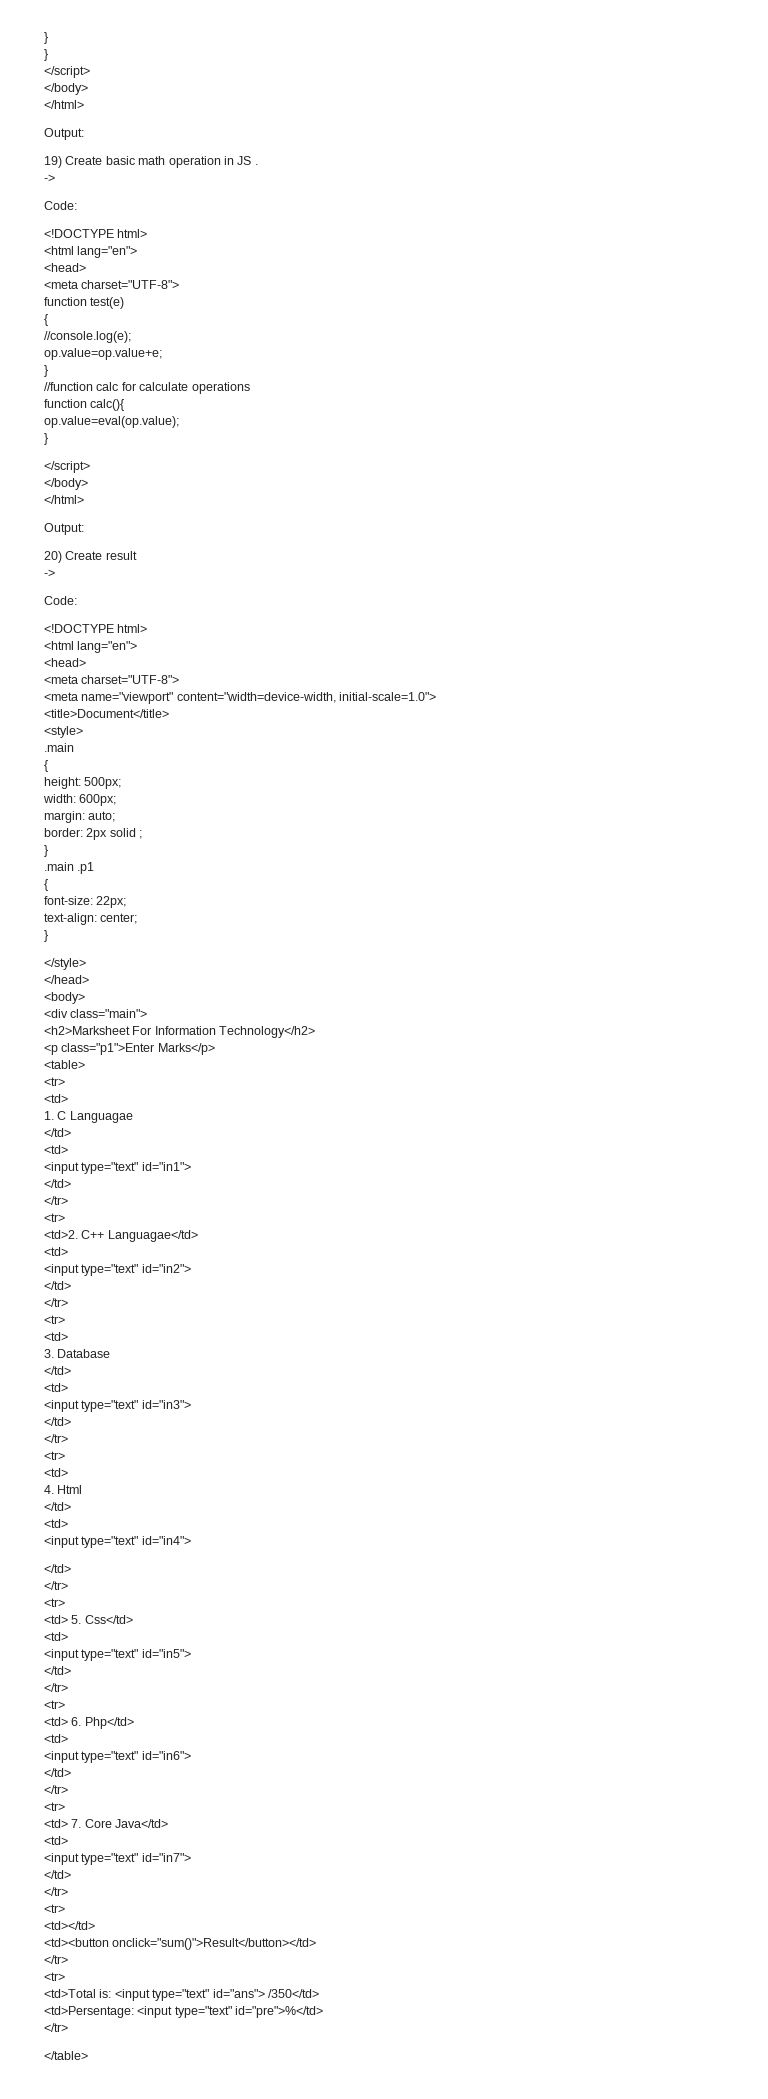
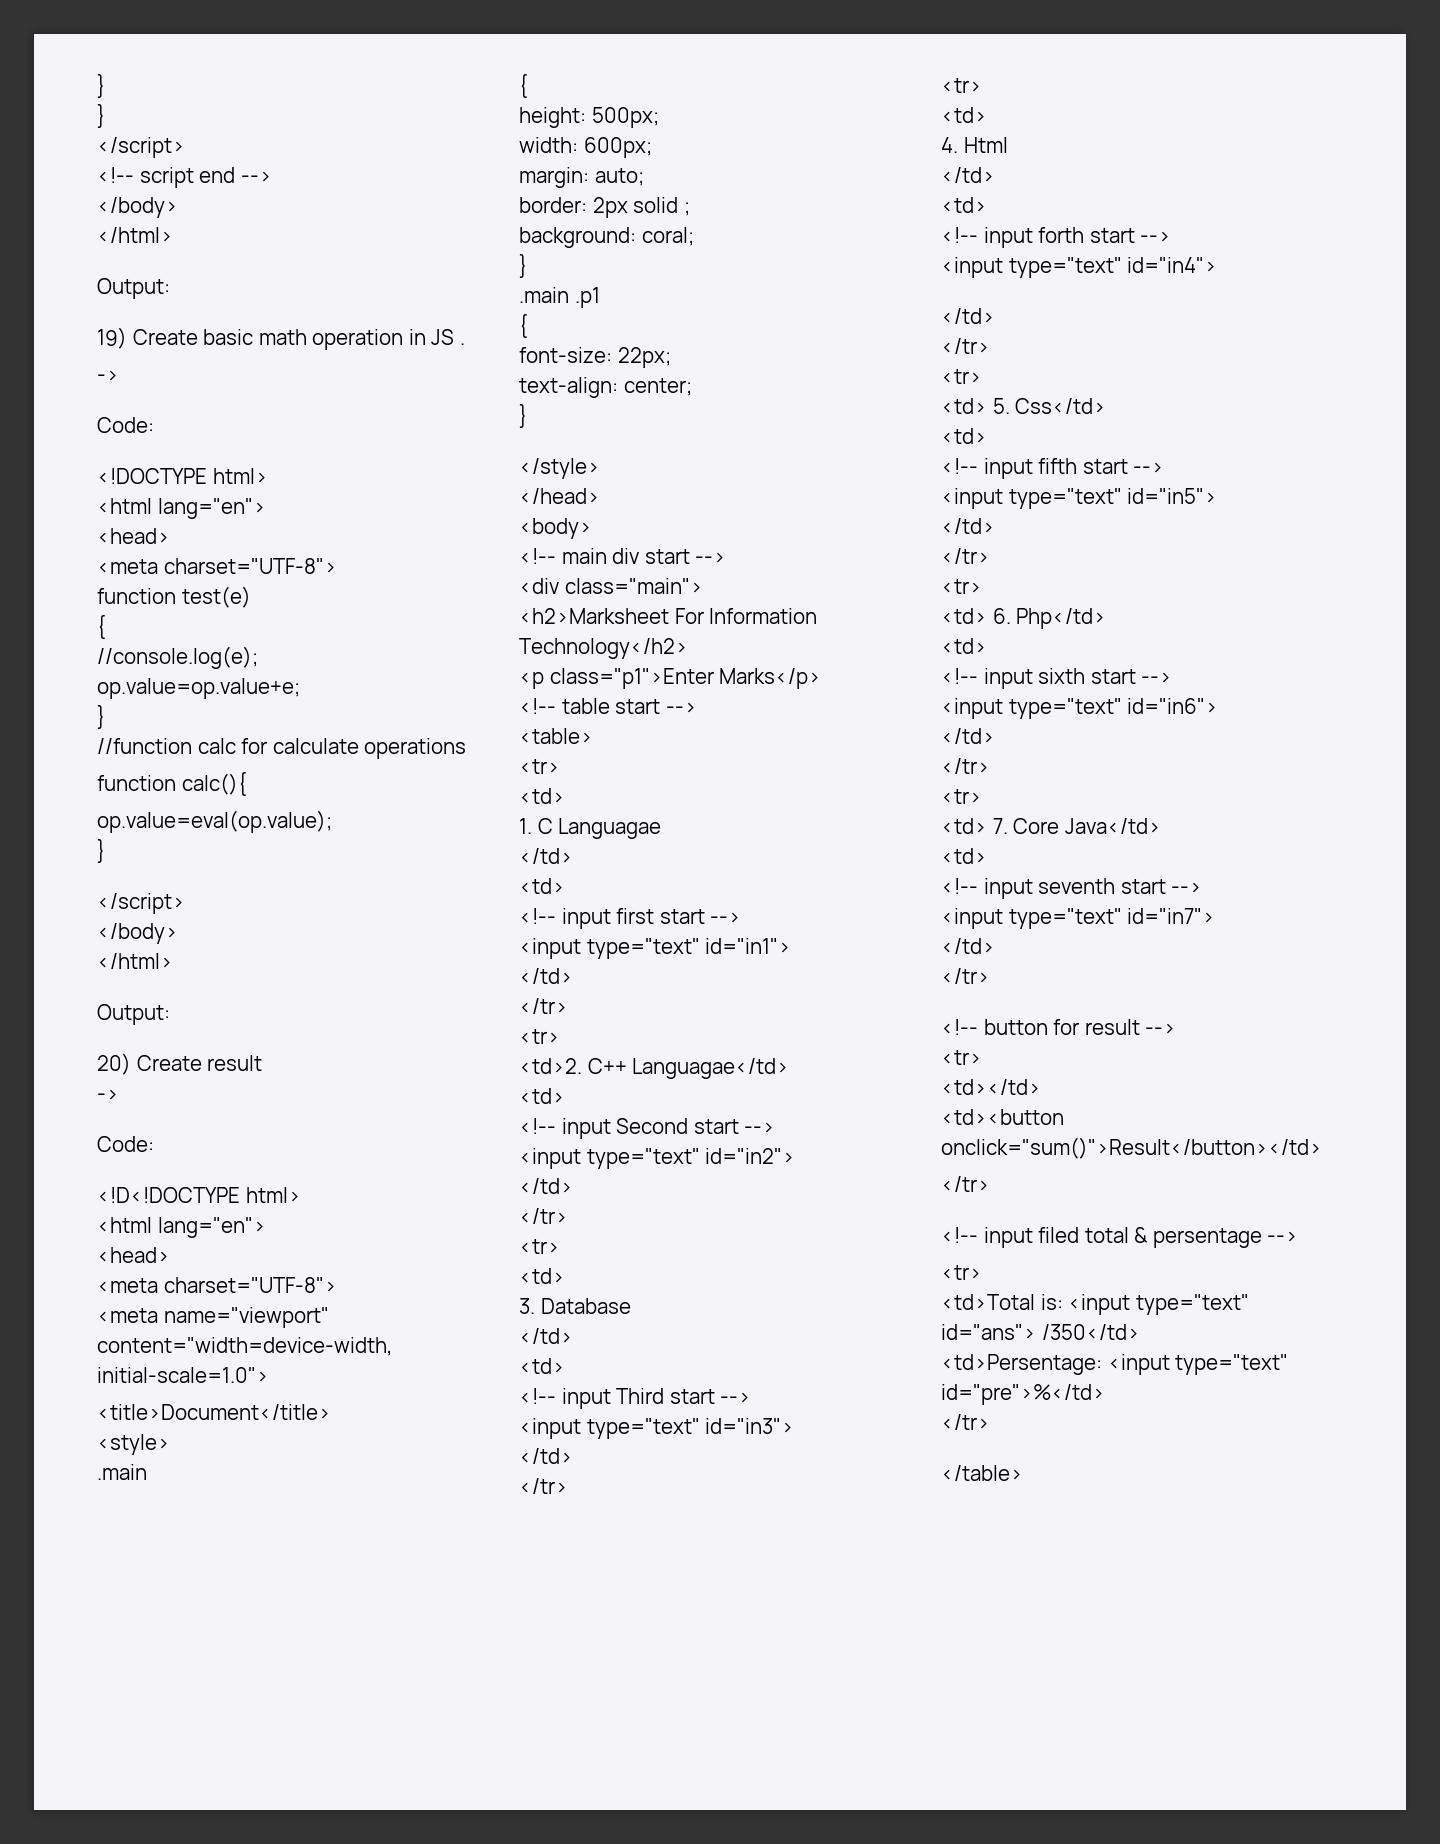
(90, 72) none -> [97,167,272,188] // <!-- script end -->
[44,624,114,633] <!DOCTYPE -> [97,1187,240,1203] <!D<!DOCTYPE
(143, 834) none -> [519,227,694,248] // background: coral;
(85, 998) none -> [519,548,727,564] // <!-- main div start -->
(215, 1049) none -> [519,698,697,714] // <!-- table start -->
(68, 1149) none -> [519,908,742,929] // <!-- input first start -->
(68, 1251) none -> [519,1118,776,1139] // <!-- input Second start -->
(68, 1387) none -> [519,1388,752,1409] // <!-- input Third start -->
(68, 1523) none -> [941,227,1172,248] // <!-- input forth start -->
(68, 1636) none -> [941,458,1165,479] // <!-- input fifth start -->
(68, 1738) none -> [941,668,1173,689] // <!-- input sixth start -->
(68, 1840) none -> [941,878,1203,899] // <!-- input seventh start -->
(68, 1891) none -> [941,1019,1177,1035] // <!-- button for result -->
(68, 1959) none -> [941,1227,1299,1248] // <!-- input filed total & persentage -->

